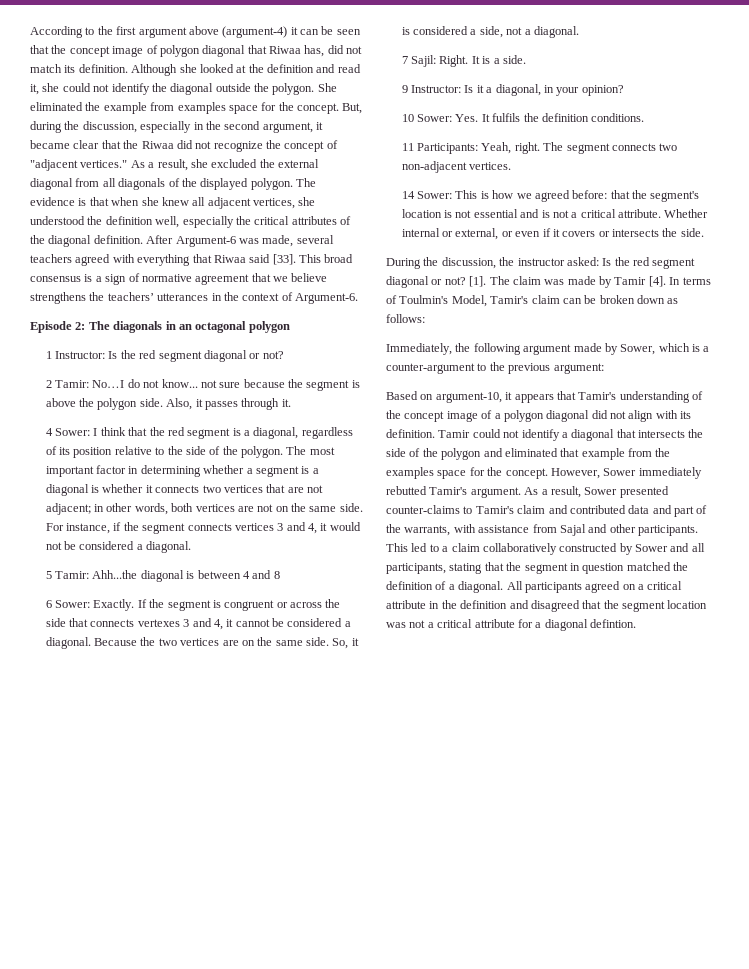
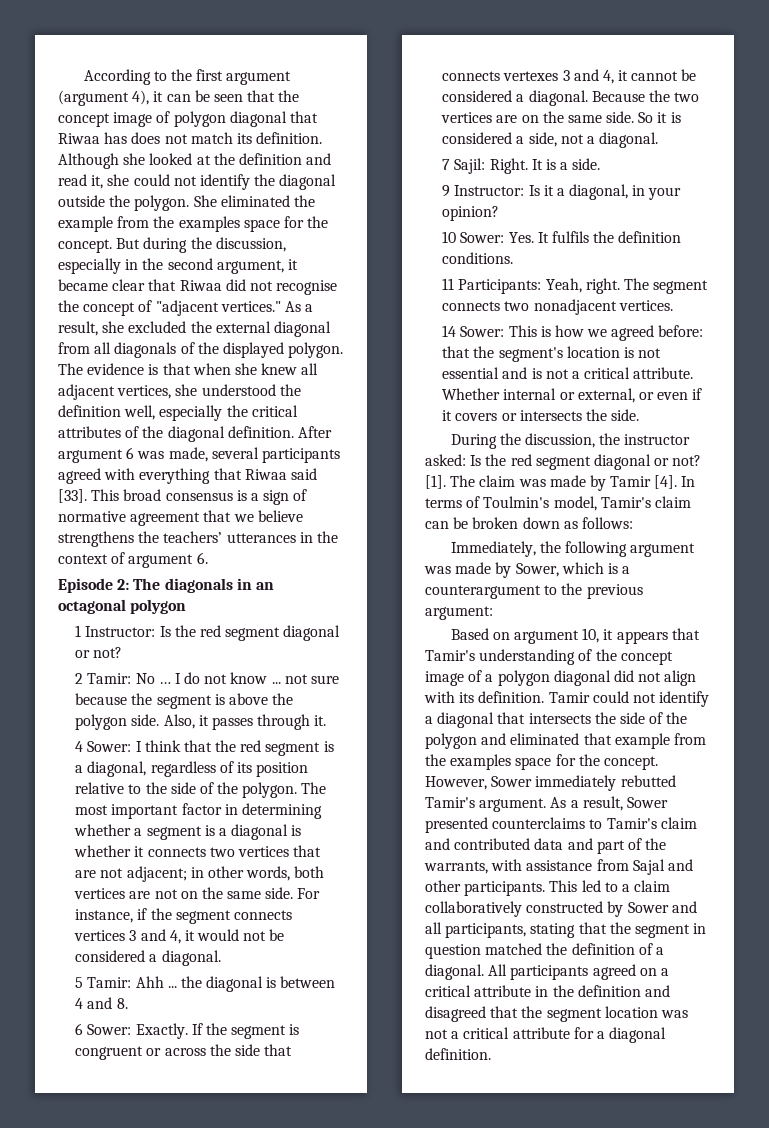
[188,26,288,38] above (argument-4) -> [58,90,150,106] (argument 4),
[304,45,344,57] has, did -> [104,132,161,144] has does
[177,102,363,114] examples space for the concept. But, -> [153,216,329,232] [58,238,141,253] the examples space for the concept. But
[123,140,139,149] the -> (177, 285) none
[213,141,263,152] recognize -> [276,280,338,295] recognise
[175,236,236,247] Argument-6 -> [58,447,135,463] argument 6
[30,254,72,263] teachers -> [261,448,340,463] participants
[295,293,358,304] Argument-6. -> [128,552,208,568] argument 6.
[92,379,198,388] No…I do not know... -> [135,672,281,684] No … I do not know ...
[92,570,138,579] Ahh...the -> [135,976,202,988] Ahh ... the
[273,571,280,579] 8 -> [116,998,128,1009] 8.
[332,638,349,649] So, -> [638,112,654,123] So
[401,161,467,173] non-adjacent -> [533,299,617,315] nonadjacent
[451,295,487,307] Model, -> [553,496,597,511] model,
(572, 349) none -> [424,566,451,574] was
[386,363,475,374] counter-argument -> [425,585,541,599] counterargument
[435,392,502,403] argument-10, -> [513,628,600,644] argument 10,
[386,505,460,514] counter-claims -> [492,817,586,829] counterclaims
[590,619,636,628] defintion. -> [425,1048,491,1060] definition.

